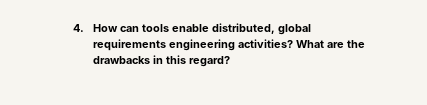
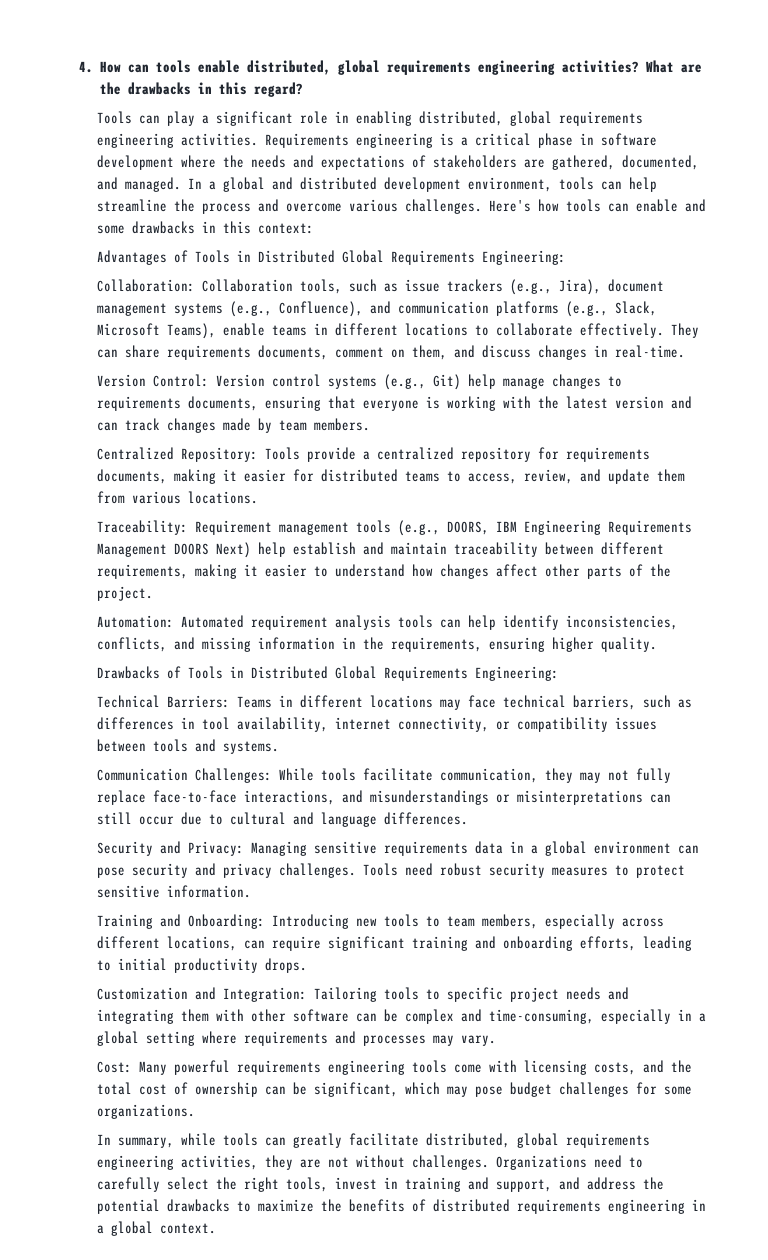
(230, 61) none -> [96,111,643,126] [96,133,657,148] [96,155,699,170] [96,177,657,192] [96,199,706,214] [96,221,314,234] [96,250,566,265] [96,279,664,295] [96,301,657,317] [96,323,699,339] [96,345,685,360] [96,374,622,390] [96,396,692,411] [96,418,370,433] [96,447,650,462] [96,469,685,484] [96,491,258,504] [96,520,692,536] [96,542,664,558] [96,564,671,579] [96,586,153,601] [96,615,678,630] [96,637,657,652] [96,666,559,681] [96,695,692,710] [96,717,657,732] [96,739,279,754] [96,768,671,783] [96,790,671,805] [96,812,468,827] [96,841,699,856] [96,863,685,878] [96,885,251,898] [96,914,664,929] [96,936,692,951] [96,958,307,973] [96,987,629,1002] [96,1009,706,1024] [96,1031,496,1046] [96,1060,692,1075] [96,1082,692,1097] [96,1104,195,1119] [96,1133,650,1148] [96,1155,643,1170] [96,1177,664,1192] [96,1199,706,1214] [96,1221,216,1236] // Tools can play a significant role in enabling distributed, global requirements engineering activities. Requirements engineering is a critical phase in software development where the needs and expectations of stakeholders are gathered, documented, and managed. In a global and distributed development environment, tools can help streamline the process and overcome various challenges. Here's how tools can enable and some drawbacks in this context: // Advantages of Tools in Distributed Global Requirements Engineering: // Collaboration: Collaboration tools, such as issue trackers (e.g., Jira), document management systems (e.g., Confluence), and communication platforms (e.g., Slack, Microsoft Teams), enable teams in different locations to collaborate effectively. They can share requirements documents, comment on them, and discuss changes in real-time. // Version Control: Version control systems (e.g., Git) help manage changes to requirements documents, ensuring that everyone is working with the latest version and can track changes made by team members. // Centralized Repository: Tools provide a centralized repository for requirements documents, making it easier for distributed teams to access, review, and update them from various locations. // Traceability: Requirement management tools (e.g., DOORS, IBM Engineering Requirements Management DOORS Next) help establish and maintain traceability between different requirements, making it easier to understand how changes affect other parts of the project. // Automation: Automated requirement analysis tools can help identify inconsistencies, conflicts, and missing information in the requirements, ensuring higher quality. // Drawbacks of Tools in Distributed Global Requirements Engineering: // Technical Barriers: Teams in different locations may face technical barriers, such as differences in tool availability, internet connectivity, or compatibility issues between tools and systems. // Communication Challenges: While tools facilitate communication, they may not fully replace face-to-face interactions, and misunderstandings or misinterpretations can still occur due to cultural and language differences. // Security and Privacy: Managing sensitive requirements data in a global environment can pose security and privacy challenges. Tools need robust security measures to protect sensitive information. // Training and Onboarding: Introducing new tools to team members, especially across different locations, can require significant training and onboarding efforts, leading to initial productivity drops. // Customization and Integration: Tailoring tools to specific project needs and integrating them with other software can be complex and time-consuming, especially in a global setting where requirements and processes may vary. // Cost: Many powerful requirements engineering tools come with licensing costs, and the total cost of ownership can be significant, which may pose budget challenges for some organizations. // In summary, while tools can greatly facilitate distributed, global requirements engineering activities, they are not without challenges. Organizations need to carefully select the right tools, invest in training and support, and address the potential drawbacks to maximize the benefits of distributed requirements engineering in a global context.

